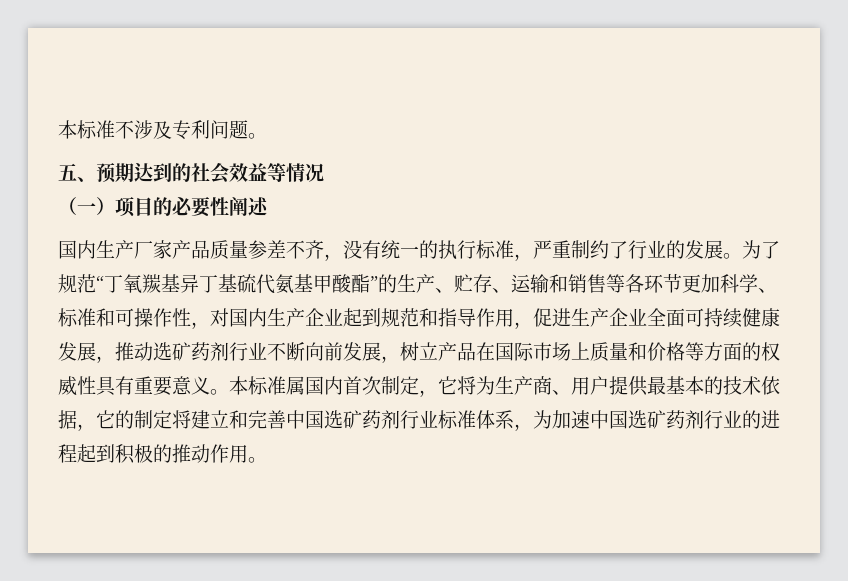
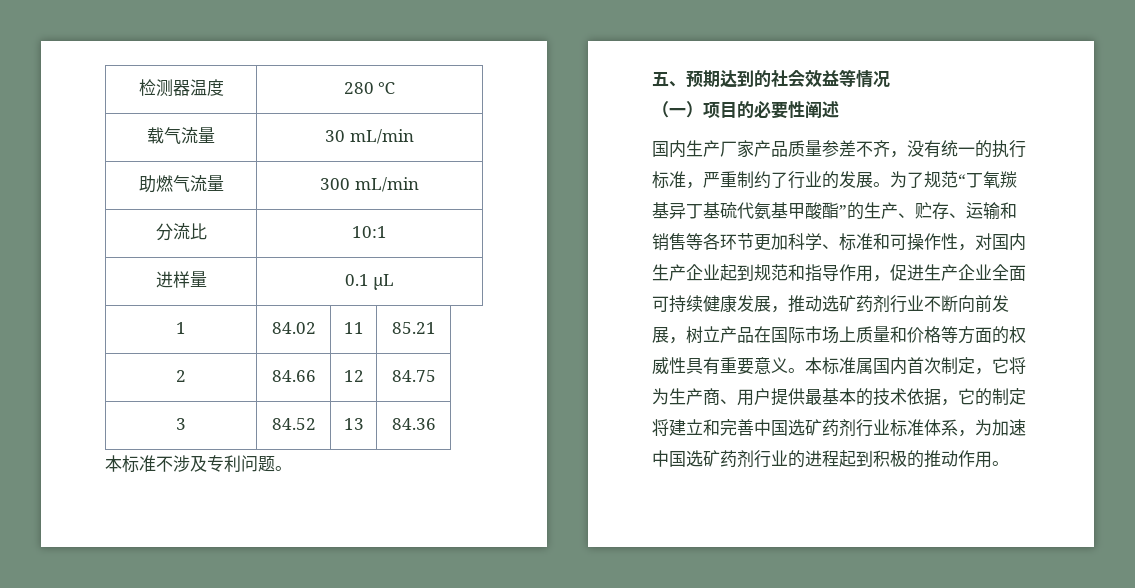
(58, 129) none -> [138,79,224,97] [343,82,396,94] [147,127,215,144] [325,129,414,144] [138,175,224,193] [320,177,419,192] [155,223,207,241] [352,226,387,238] [155,271,207,288] [344,274,395,290] [176,322,186,334] [271,322,316,334] [343,322,364,334] [391,322,436,334] [176,370,186,382] [271,370,316,382] [343,370,364,382] [391,370,436,382] [176,418,186,430] [271,418,316,430] [343,418,364,430] [391,418,436,430] 检测器温度 | 280 ℃ // 载气流量 | 30 mL/min // 助燃气流量 | 300 mL/min // 分流比 | 10:1 // 进样量 | 0.1 μL // 1 | 84.02 | 11 | 85.21 // 2 | 84.66 | 12 | 84.75 // 3 | 84.52 | 13 | 84.36 //

